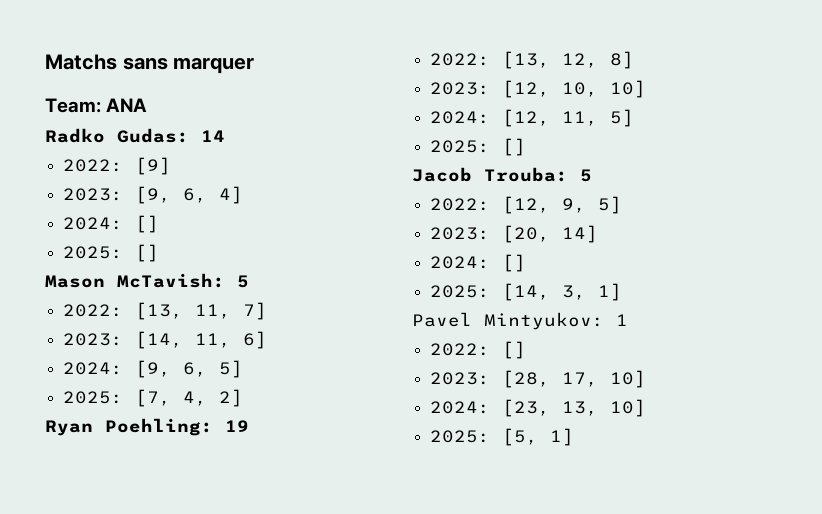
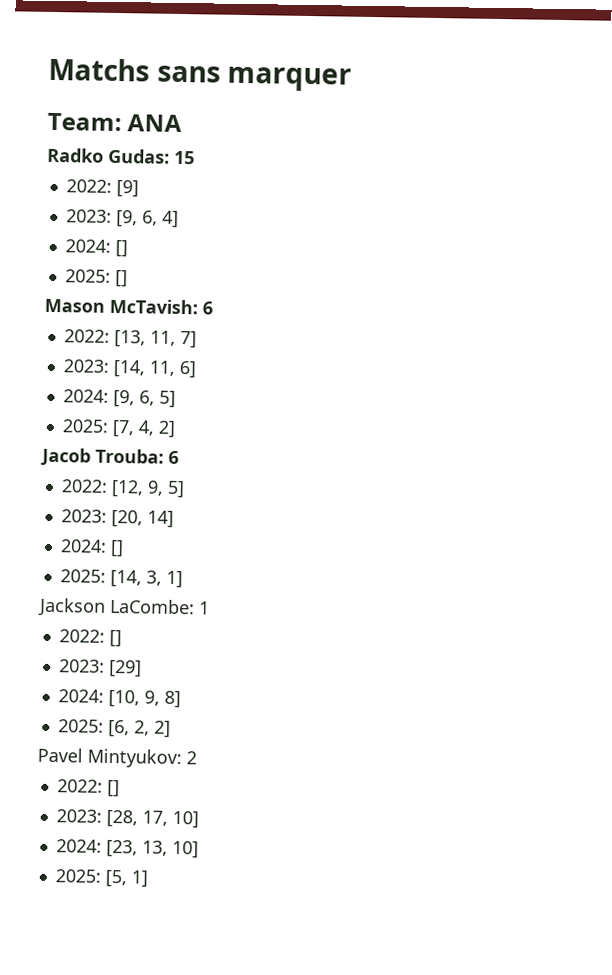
[201,130,225,142] 14 -> [174,150,195,165] 15
[237,275,249,288] 5 -> [202,301,213,315] 6
[45,418,249,436] [430,51,635,69] [430,80,647,98] [430,109,635,127] [430,138,527,156] // Ryan Poehling: 19 // 2022: [13, 12, 8] // 2023: [12, 10, 10] // 2024: [12, 11, 5] // 2025: [] -> (176, 429) none
[580,169,592,182] 5 -> [168,450,179,464] 6
(623, 292) none -> [37,597,210,617] [58,629,122,648] [58,659,142,678] [57,689,181,709] [57,719,171,738] // Jackson LaCombe: 1 // 2022: [] // 2023: [29] // 2024: [10, 9, 8] // 2025: [6, 2, 2]
[616,314,628,326] 1 -> [186,751,197,765] 2

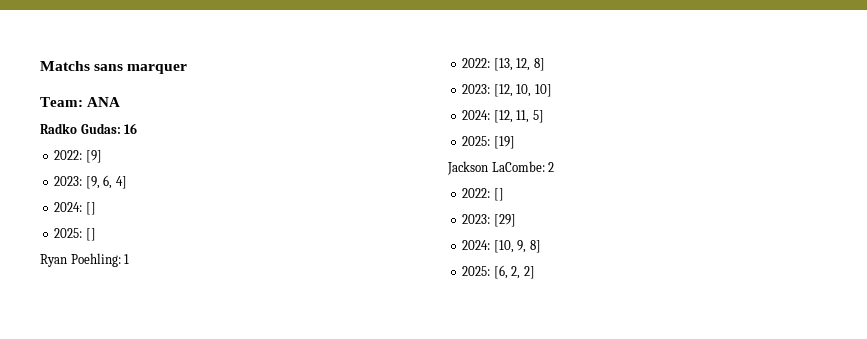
[174,150,195,165] 15 -> [124,123,138,134] 16
[44,298,213,315] Mason McTavish: 6 -> [40,253,130,267] Ryan Poehling: 1
[149,330,197,349] [62,359,196,379] [62,389,155,408] 11, 7] // 2023: [14, 11, 6] // 2024: [9, 6, -> [516,58,545,71] [462,84,552,97] [462,110,530,123] 12, 8] // 2023: [12, 10, 10] // 2024: [12, 11,
[111,419,176,438] [40,447,179,467] [60,479,185,499] [60,509,174,528] [59,539,124,558] [59,569,183,589] [7, 4, 2] // Jacob Trouba: 6 // 2022: [12, 9, 5] // 2023: [20, 14] // 2024: [] // 2025: [14, 3, 1] -> [493,136,515,149] [19]
[198,601,210,615] 1 -> [548,162,555,172] 2
[37,747,197,769] [56,779,120,798] [55,809,199,829] [55,839,199,859] [54,869,148,888] // Pavel Mintyukov: 2 // 2022: [] // 2023: [28, 17, 10] // 2024: [23, 13, 10] // 2025: [5, 1] -> (535, 272) none

